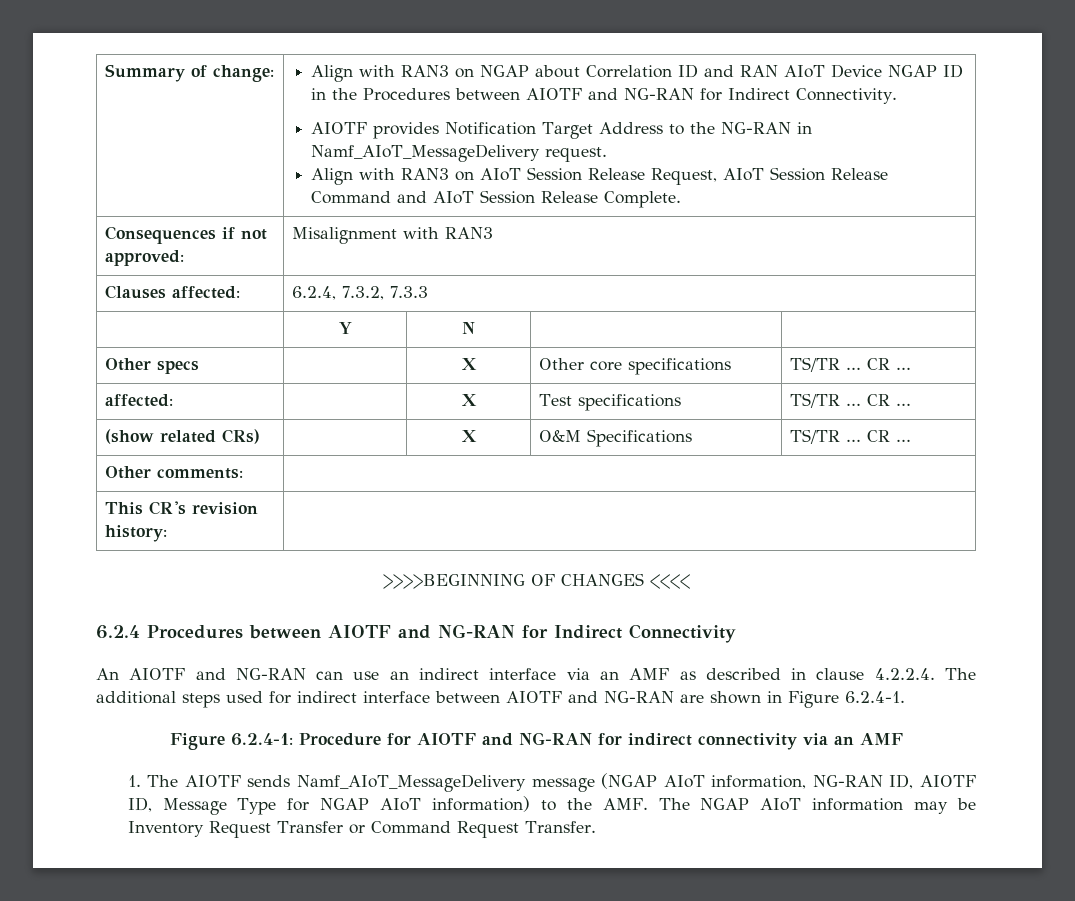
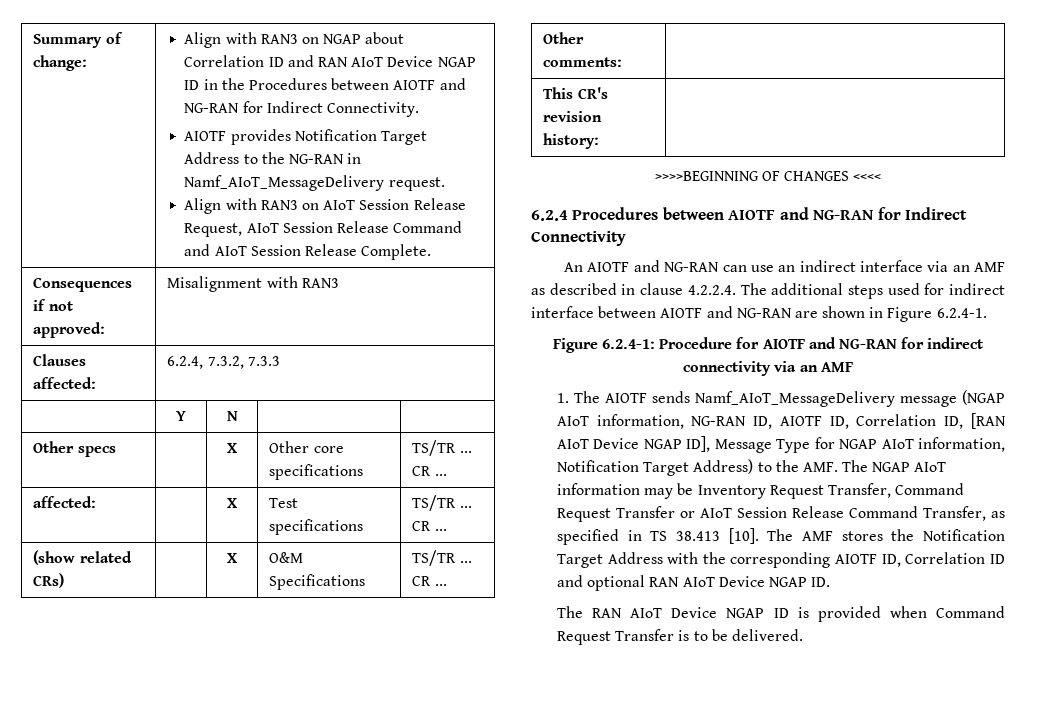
(152, 804) none -> [856,413,1006,429] [556,436,711,452] Correlation ID, [RAN AIoT Device NGAP ID],
[431,796,530,812] information) -> [918,437,1005,452] [556,459,754,476] information, Notification Target Address)
[276,821,596,838] Transfer or Command Request Transfer. -> [827,483,965,498] [556,506,1005,522] [556,528,1005,545] [556,552,1005,568] [556,575,831,591] [556,606,1005,622] [556,629,803,645] Transfer, Command Request Transfer or AIoT Session Release Command Transfer, as specified in TS 38.413 [10]. The AMF stores the Notification Target Address with the corresponding AIOTF ID, Correlation ID and optional RAN AIoT Device NGAP ID. // The RAN AIoT Device NGAP ID is provided when Command Request Transfer is to be delivered.

